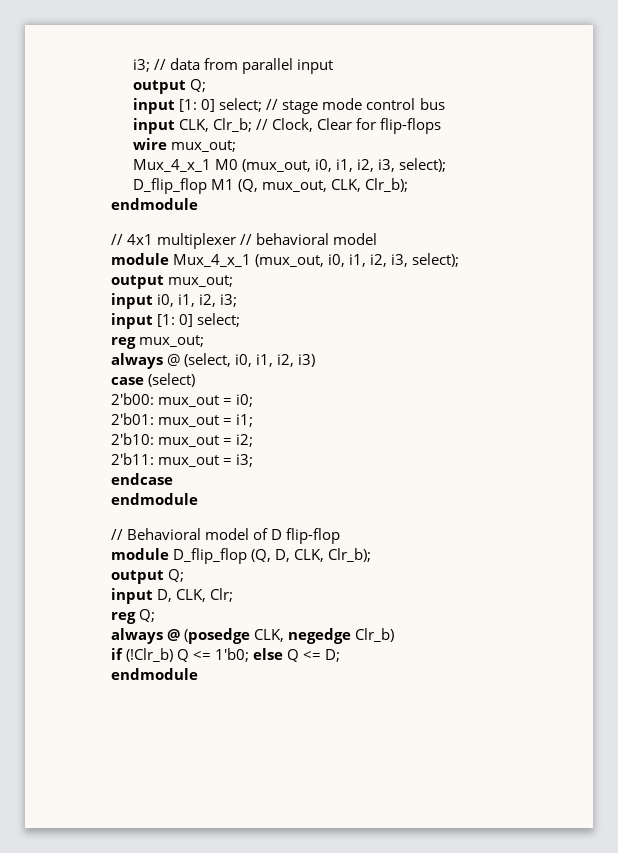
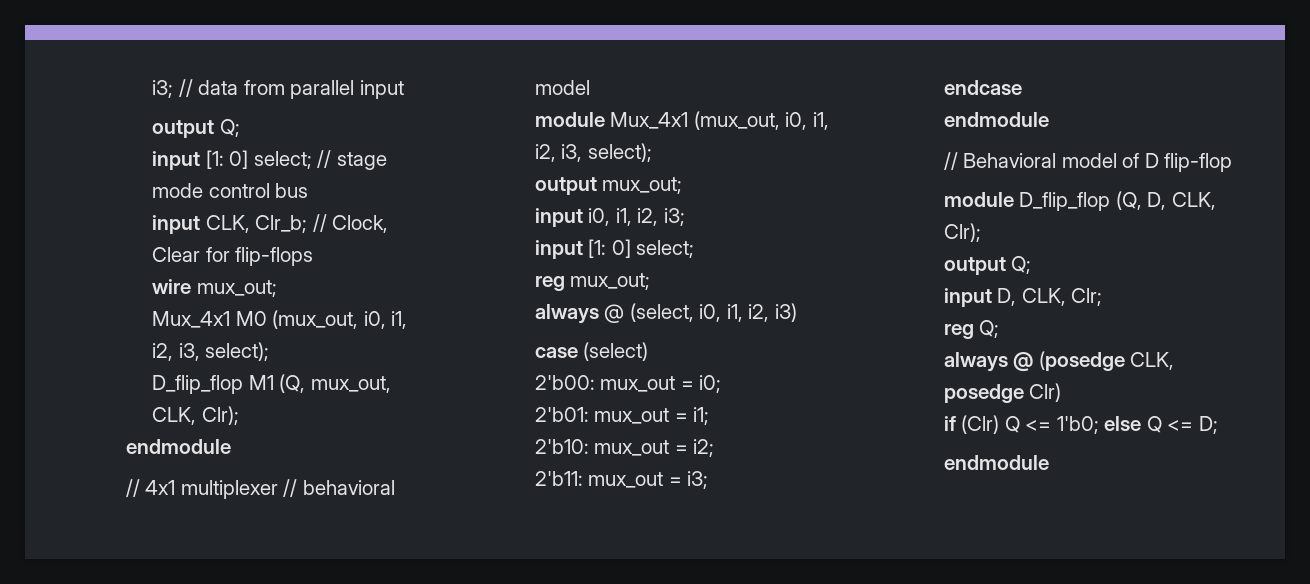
[133,159,212,172] Mux_4_x_1 -> [152,311,231,328] Mux_4x1
[365,178,409,192] Clr_b); -> [201,406,239,425] Clr);
[173,254,252,267] Mux_4_x_1 -> [610,112,689,129] Mux_4x1
[328,548,372,562] Clr_b); -> [943,223,981,242] Clr);
[288,628,395,644] negedge Clr_b) -> [943,383,1062,403] posedge Clr)
[126,648,174,662] (!Clr_b) -> [961,415,1000,434] (Clr)

